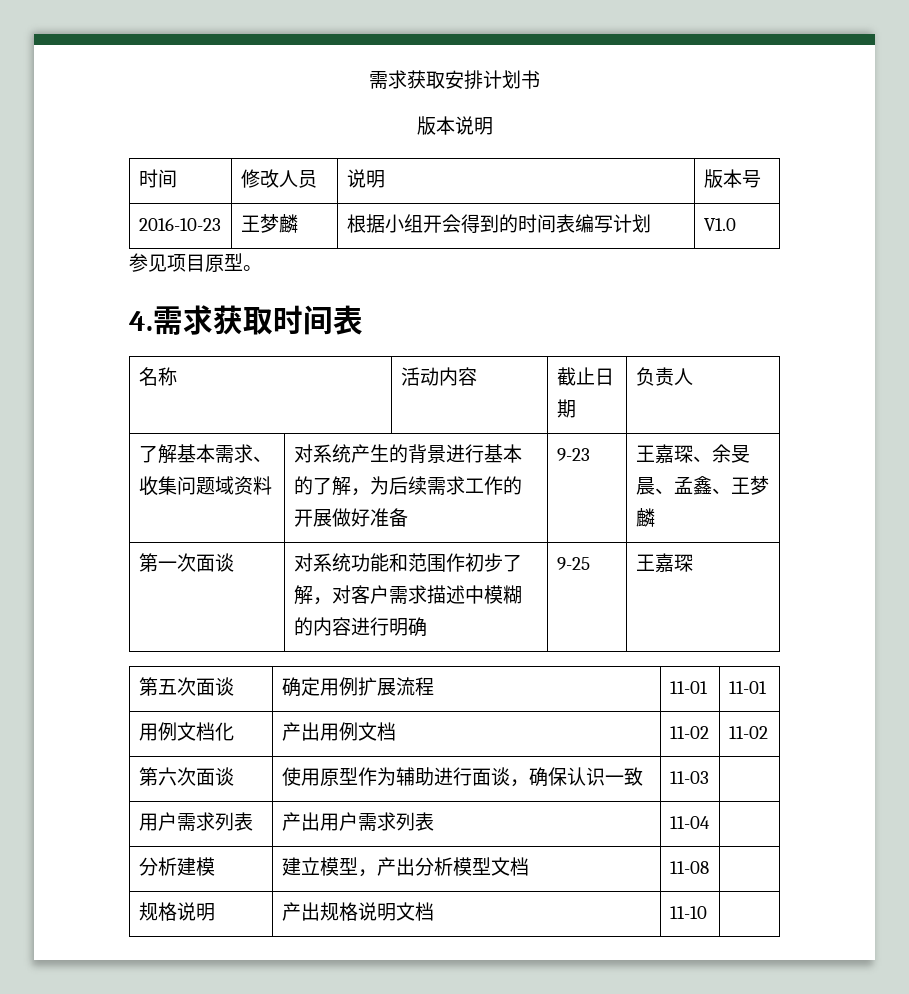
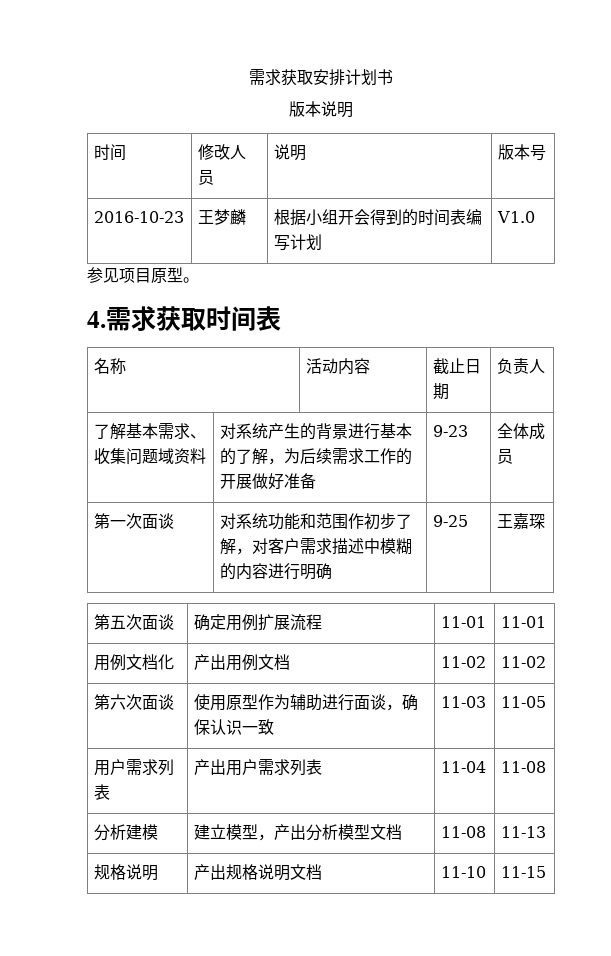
[635,444,750,464] [635,476,769,495] [635,508,655,527] 王嘉琛、余旻晨、孟鑫、王梦麟 -> [496,423,545,440] [496,448,513,464] 全体成员
(709, 777) none -> [500,696,546,708] 11-05
(710, 822) none -> [500,761,546,773] 11-08
(709, 867) none -> [500,826,546,838] 11-13
(707, 912) none -> [500,866,546,878] 11-15

